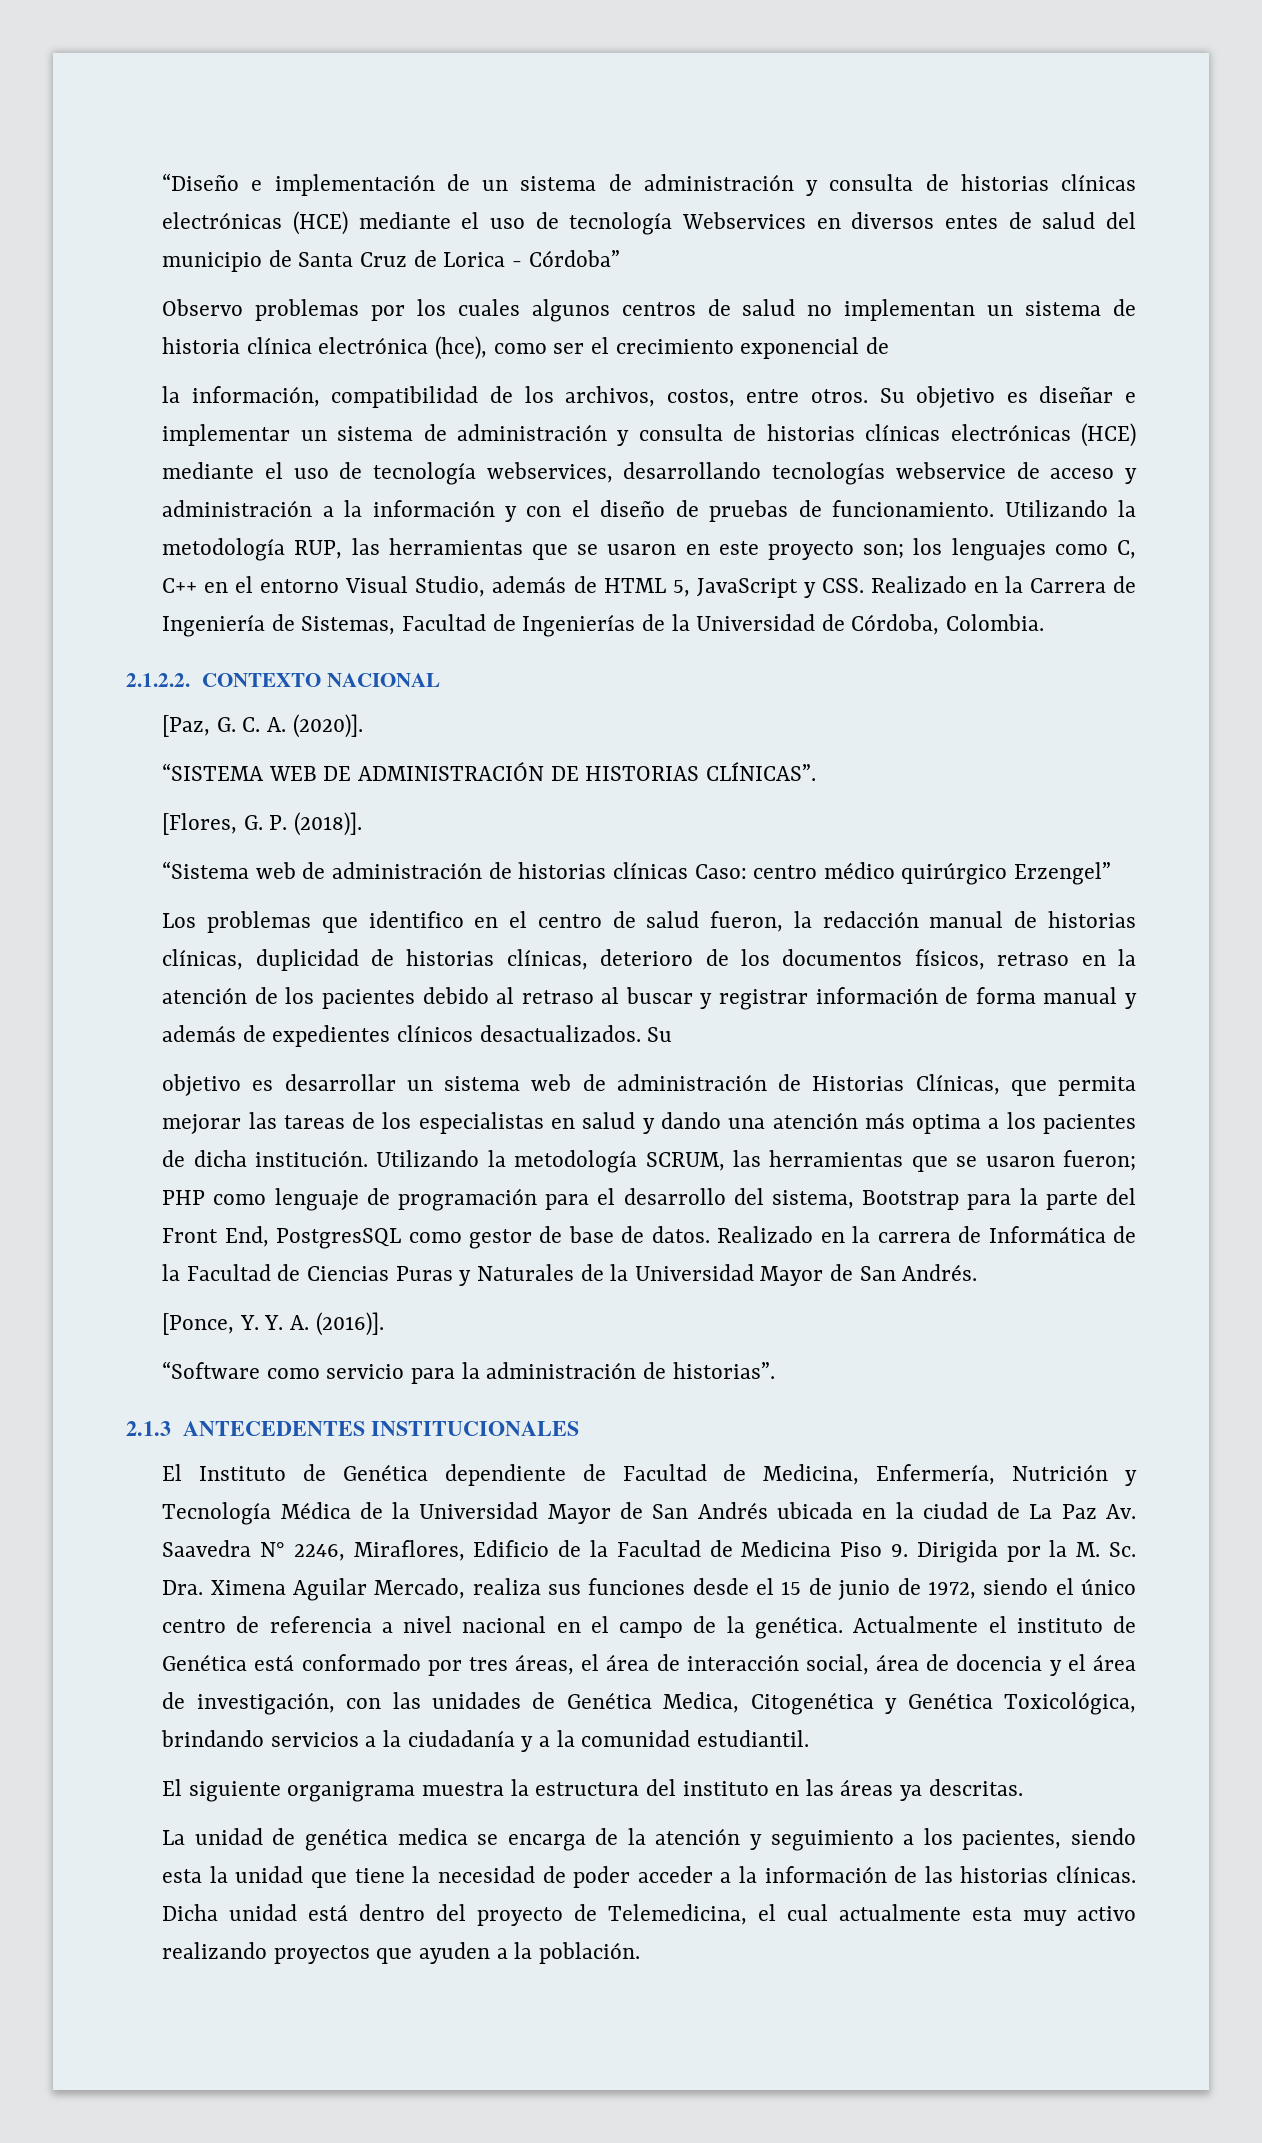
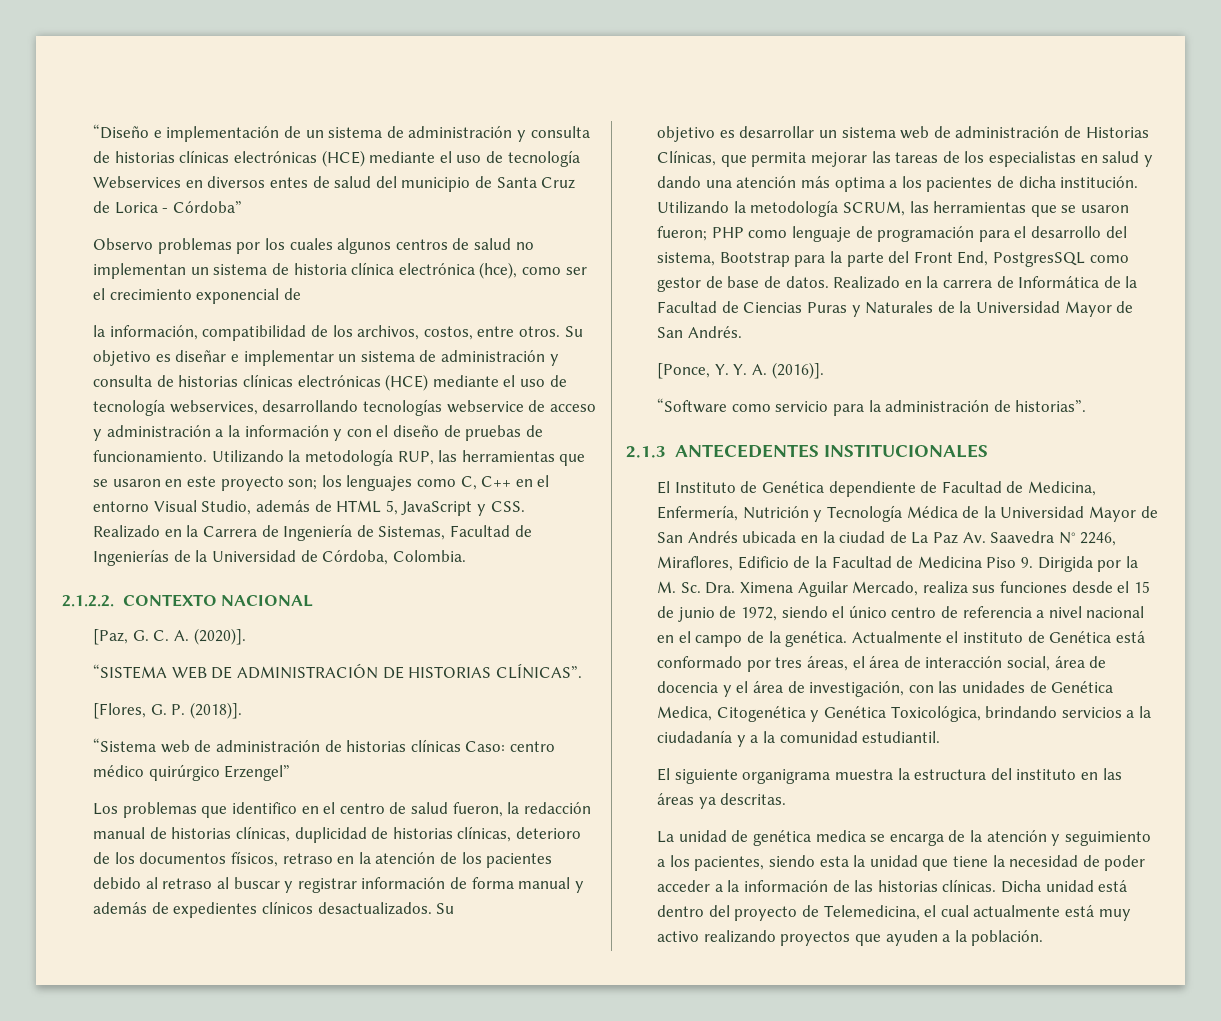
[972,1907,1013,1921] esta -> [1064,905,1094,917] está

